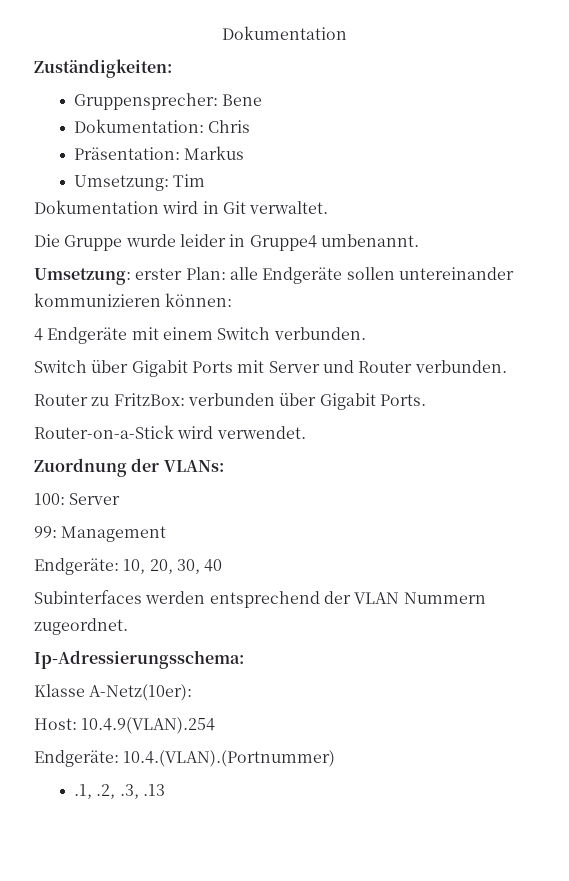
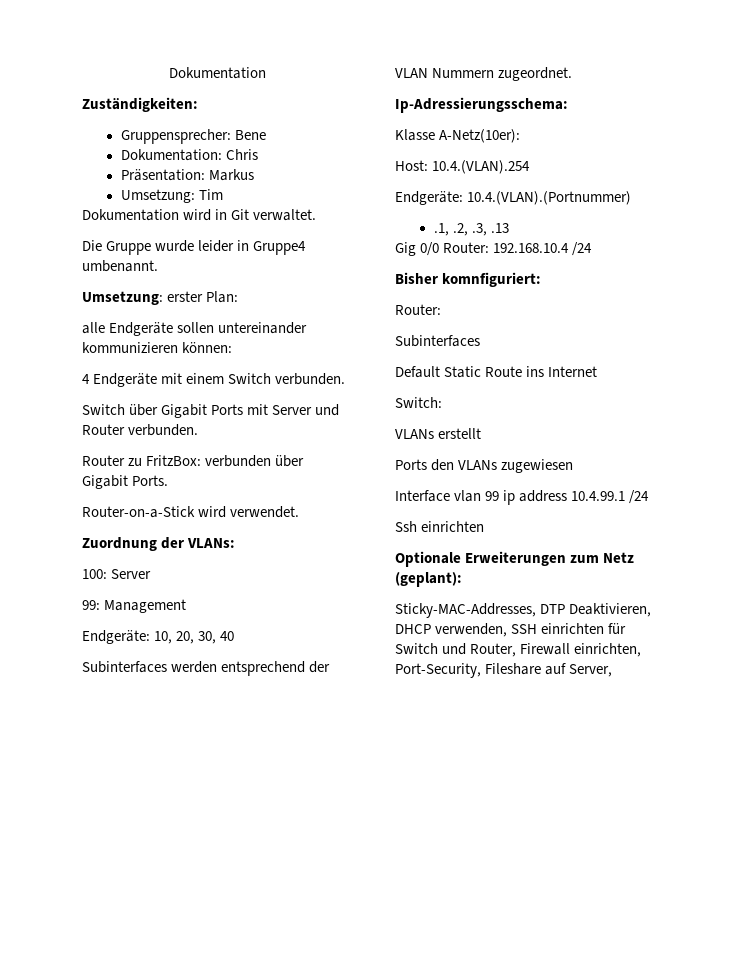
(226, 273) none -> (239, 297) //
[81,717,216,734] 10.4.9(VLAN).254 -> [432,160,531,174] 10.4.(VLAN).254
(165, 790) none -> [395,242,593,256] [395,272,542,287] [395,304,441,315] [395,335,480,347] [395,366,598,378] [395,397,442,408] [395,428,482,439] [395,459,574,473] [395,490,650,505] [395,521,485,532] [395,551,635,567] [395,572,462,587] [395,603,652,618] [395,623,627,637] [395,643,642,657] [395,663,613,678] // Gig 0/0 Router: 192.168.10.4 /24 // Bisher komnfiguriert: // Router: // Subinterfaces // Default Static Route ins Internet // Switch: // VLANs erstellt // Ports den VLANs zugewiesen // Interface vlan 99 ip address 10.4.99.1 /24 // Ssh einrichten // Optionale Erweiterungen zum Netz (geplant): // Sticky-MAC-Addresses, DTP Deaktivieren, DHCP verwenden, SSH einrichten für Switch und Router, Firewall einrichten, Port-Security, Fileshare auf Server,

